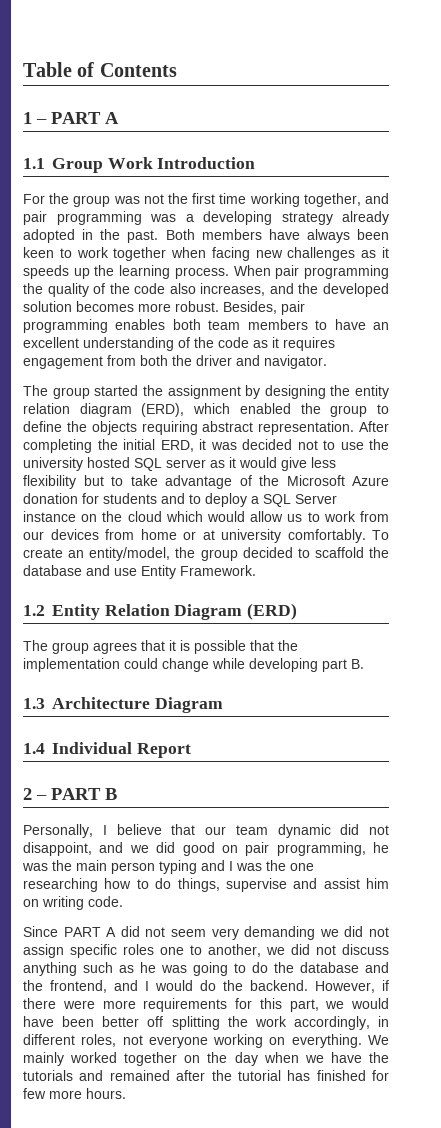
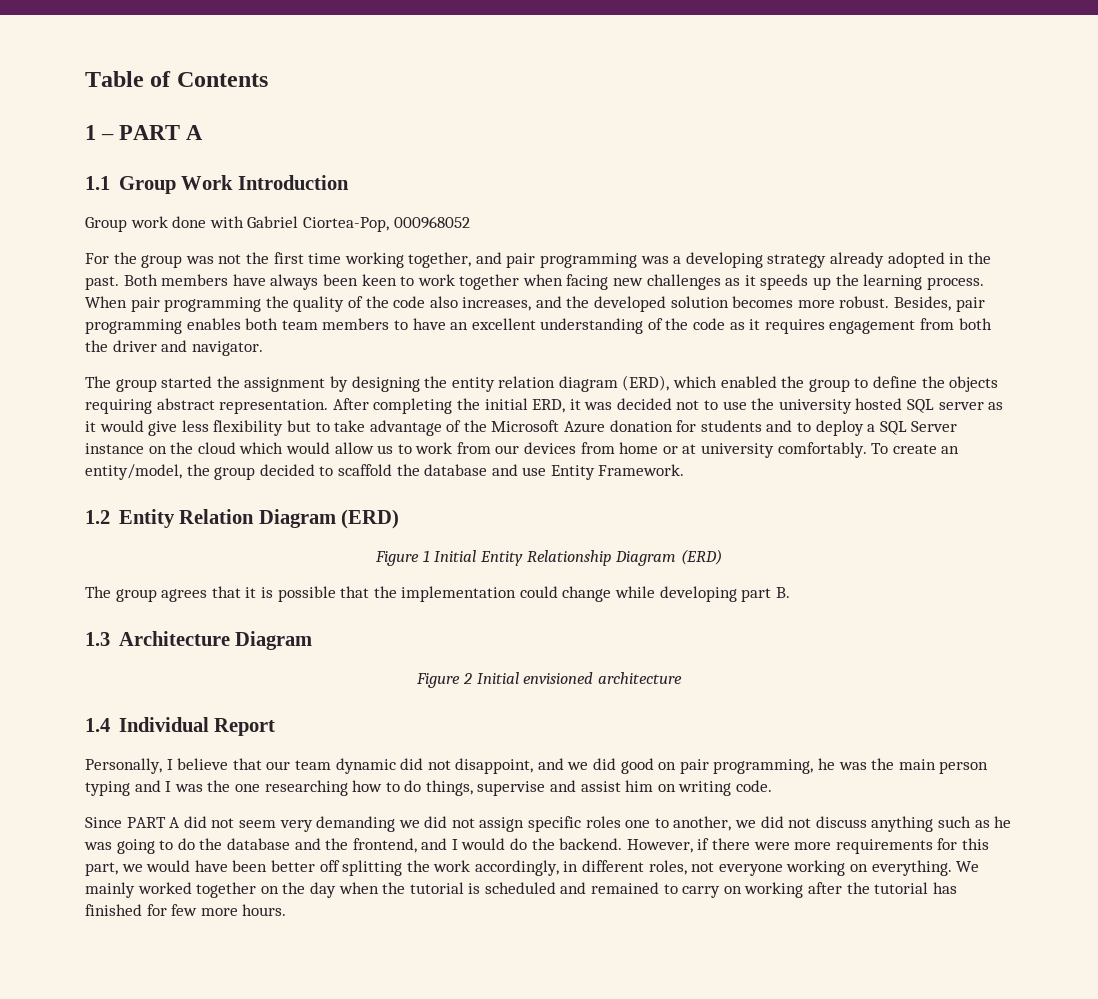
(256, 163) none -> [85,216,470,232] // Group work done with Gabriel Ciortea-Pop, 000968052
(298, 611) none -> [375,549,722,566] // Figure 1 Initial Entity Relationship Diagram (ERD)
(223, 705) none -> [416,672,682,688] // Figure 2 Initial envisioned architecture
[23,788,117,800] // 2 – PART B -> (276, 727) none
[304,1052,389,1063] [23,1070,170,1081] we have the tutorials and remained -> [382,882,804,898] the tutorial is scheduled and remained to carry on working

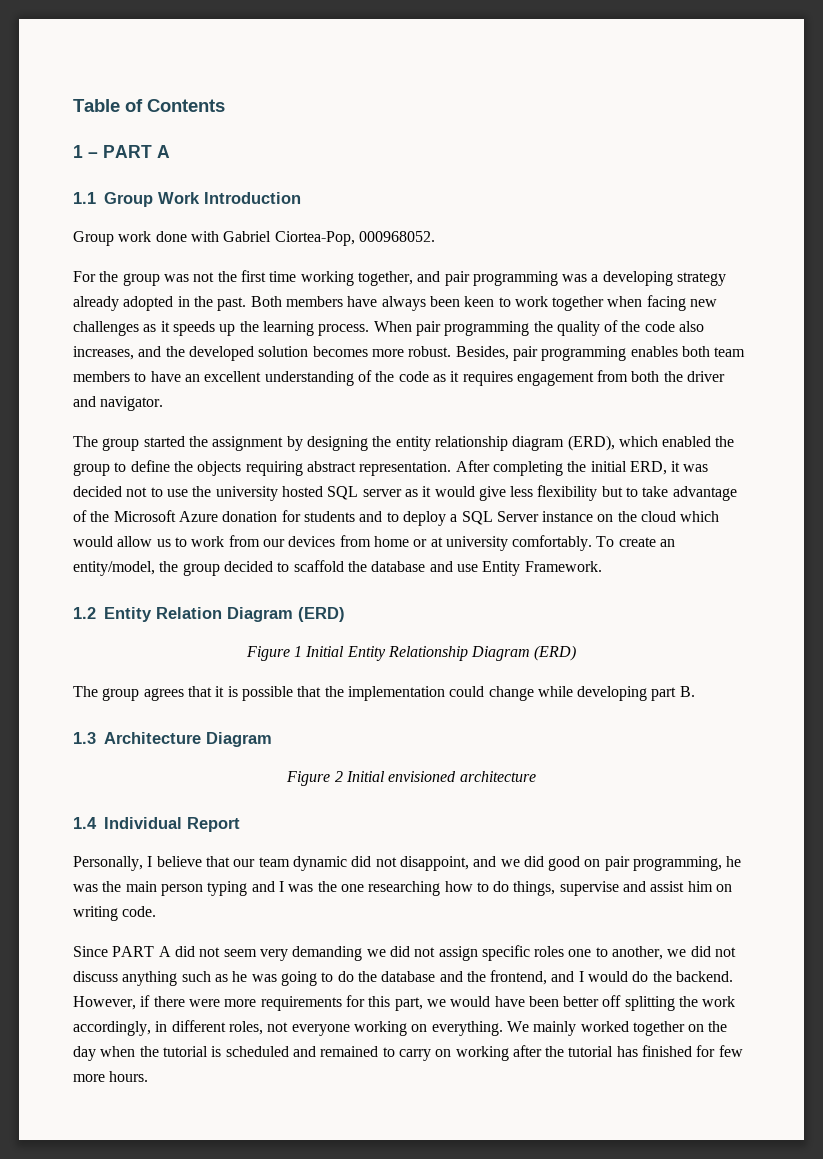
[393,216,470,229] 000968052 -> [358,231,435,242] 000968052.
[498,376,556,388] relation -> [434,436,508,451] relationship

